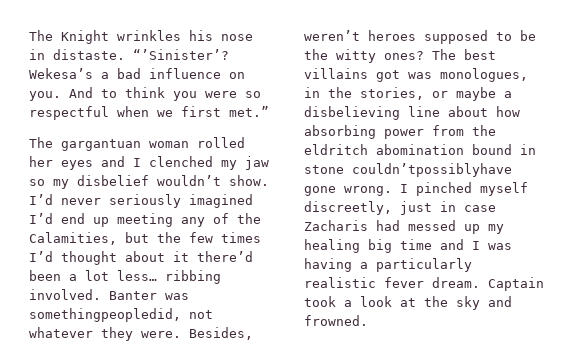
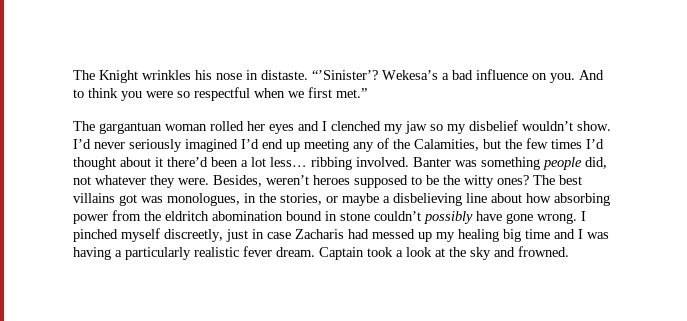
[29,308,181,322] somethingpeopledid, -> [481,157,607,170] something people did,
[352,163,512,177] couldn’tpossiblyhave -> [374,211,502,224] couldn’t possibly have

